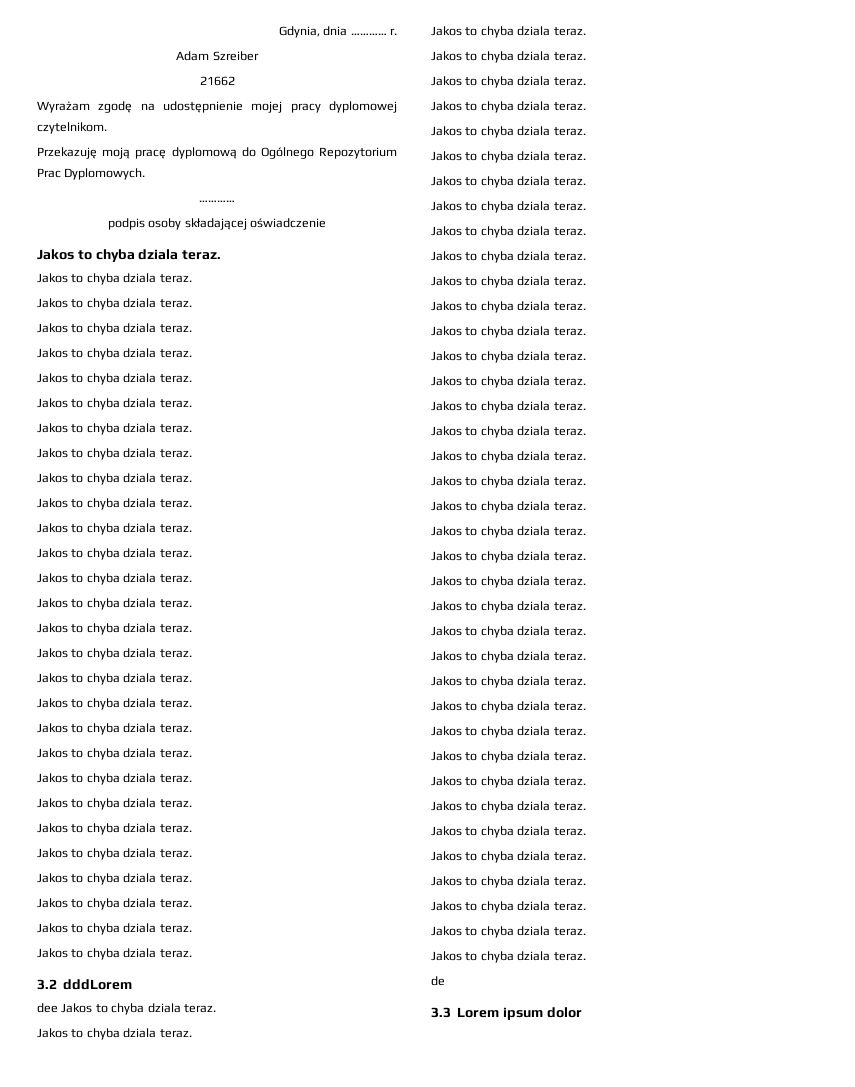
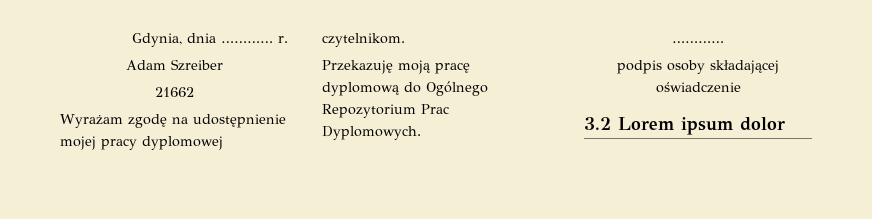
[37,249,222,262] [37,273,192,285] [37,298,192,310] [37,323,192,335] [37,348,192,360] [37,373,192,385] [37,398,192,410] [37,423,192,435] [37,448,192,460] [37,473,192,485] [37,498,192,510] [37,523,192,535] [37,548,192,560] [37,573,192,585] [37,598,192,610] [37,623,192,635] [37,648,192,660] [37,673,192,685] [37,698,192,710] [37,723,192,735] [37,748,192,760] [37,773,192,785] [37,798,192,810] [37,823,192,835] [37,848,192,860] [37,873,192,885] [37,898,192,910] [37,923,192,935] [37,948,192,960] [37,979,133,990] [37,1003,216,1015] [37,1028,192,1040] [431,26,586,38] [431,51,586,63] [431,76,586,88] [431,101,586,113] [431,126,586,138] [431,151,586,163] [431,176,586,188] [431,201,586,213] [431,226,586,238] [431,251,586,263] [431,276,586,288] [431,301,586,313] [431,326,586,338] [431,351,586,363] [431,376,586,388] [431,401,586,413] [431,426,586,438] [431,451,586,463] [431,476,586,488] [431,501,586,513] [431,526,586,538] [431,551,586,563] [431,576,586,588] [431,601,586,613] [431,626,586,638] [431,651,586,663] [431,676,586,688] [431,701,586,713] [431,726,586,738] [431,751,586,763] [431,776,586,788] [431,801,586,813] [431,826,586,838] [431,851,586,863] [431,876,586,888] [431,901,586,913] [431,926,586,938] [431,951,586,963] [431,976,445,986] [431,1007,451,1018] Jakos to chyba dziala teraz. // Jakos to chyba dziala teraz. // Jakos to chyba dziala teraz. // Jakos to chyba dziala teraz. // Jakos to chyba dziala teraz. // Jakos to chyba dziala teraz. // Jakos to chyba dziala teraz. // Jakos to chyba dziala teraz. // Jakos to chyba dziala teraz. // Jakos to chyba dziala teraz. // Jakos to chyba dziala teraz. // Jakos to chyba dziala teraz. // Jakos to chyba dziala teraz. // Jakos to chyba dziala teraz. // Jakos to chyba dziala teraz. // Jakos to chyba dziala teraz. // Jakos to chyba dziala teraz. // Jakos to chyba dziala teraz. // Jakos to chyba dziala teraz. // Jakos to chyba dziala teraz. // Jakos to chyba dziala teraz. // Jakos to chyba dziala teraz. // Jakos to chyba dziala teraz. // Jakos to chyba dziala teraz. // Jakos to chyba dziala teraz. // Jakos to chyba dziala teraz. // Jakos to chyba dziala teraz. // Jakos to chyba dziala teraz. // Jakos to chyba dziala teraz. // 3.2 dddLorem // dee Jakos to chyba dziala teraz. // Jakos to chyba dziala teraz. // Jakos to chyba dziala teraz. // Jakos to chyba dziala teraz. // Jakos to chyba dziala teraz. // Jakos to chyba dziala teraz. // Jakos to chyba dziala teraz. // Jakos to chyba dziala teraz. // Jakos to chyba dziala teraz. // Jakos to chyba dziala teraz. // Jakos to chyba dziala teraz. // Jakos to chyba dziala teraz. // Jakos to chyba dziala teraz. // Jakos to chyba dziala teraz. // Jakos to chyba dziala teraz. // Jakos to chyba dziala teraz. // Jakos to chyba dziala teraz. // Jakos to chyba dziala teraz. // Jakos to chyba dziala teraz. // Jakos to chyba dziala teraz. // Jakos to chyba dziala teraz. // Jakos to chyba dziala teraz. // Jakos to chyba dziala teraz. // Jakos to chyba dziala teraz. // Jakos to chyba dziala teraz. // Jakos to chyba dziala teraz. // Jakos to chyba dziala teraz. // Jakos to chyba dziala teraz. // Jakos to chyba dziala teraz. // Jakos to chyba dziala teraz. // Jakos to chyba dziala teraz. // Jakos to chyba dziala teraz. // Jakos to chyba dziala teraz. // Jakos to chyba dziala teraz. // Jakos to chyba dziala teraz. // Jakos to chyba dziala teraz. // Jakos to chyba dziala teraz. // Jakos to chyba dziala teraz. // Jakos to chyba dziala teraz. // Jakos to chyba dziala teraz. // de // 3.3 -> [584,117,611,130] 3.2

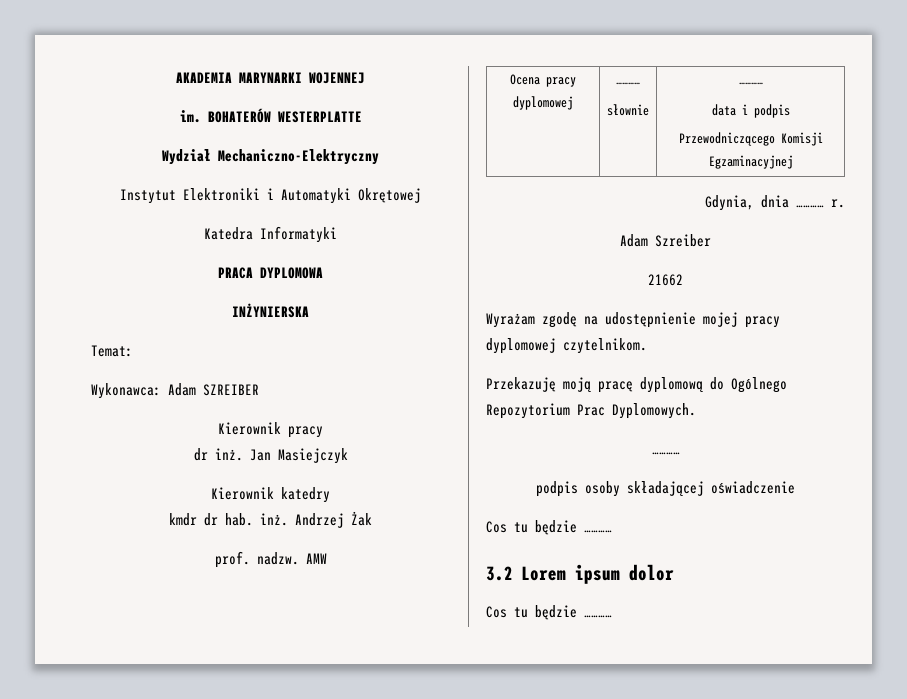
(132, 40) none -> [176,72,365,84] [179,108,362,123] [162,149,379,165] [120,188,421,204] [204,226,337,243] [218,267,323,279] [232,303,309,318] [91,345,133,357] [91,383,259,399] [218,422,323,438] [193,448,348,464] [211,487,330,503] [169,511,372,528] [214,551,327,568] [510,74,576,87] [513,96,573,110] [616,82,640,85] [607,104,649,116] [738,82,763,85] [711,104,790,118] [678,132,823,146] [708,155,793,169] AKADEMIA MARYNARKI WOJENNEJ // im. BOHATERÓW WESTERPLATTE // Wydział Mechaniczno-Elektryczny // Instytut Elektroniki i Automatyki Okrętowej // Katedra Informatyki // PRACA DYPLOMOWA // INŻYNIERSKA // Temat: // Wykonawca: Adam SZREIBER // Kierownik pracy // dr inż. Jan Masiejczyk // Kierownik katedry // kmdr dr hab. inż. Andrzej Żak // prof. nadzw. AMW // Ocena pracy dyplomowej | ………… // słownie | ………… // data i podpis // Przewodniczącego Komisji Egzaminacyjnej //
(741, 87) none -> [486,520,612,535] // Cos tu będzie …………
(786, 124) none -> [486,605,612,620] // Cos tu będzie …………

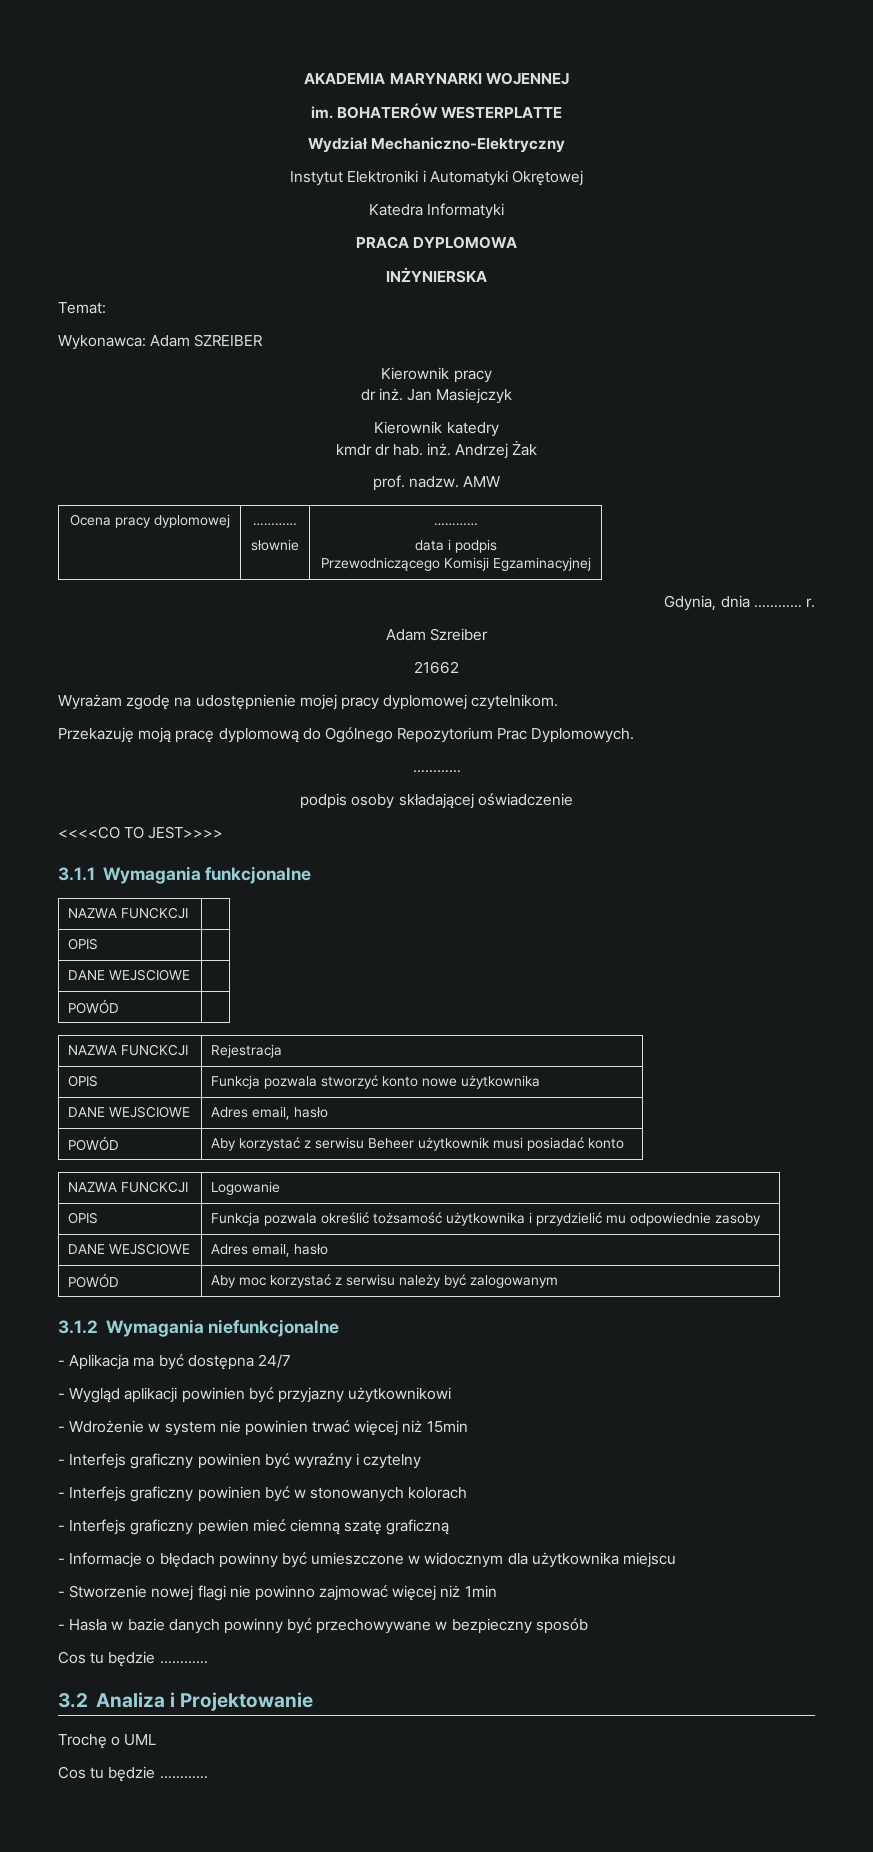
(795, 487) none -> [58,826,224,839] [58,866,312,884] [67,907,188,919] [67,938,98,950] [67,969,190,981] [67,999,119,1014] [67,1044,188,1056] [210,1044,282,1058] [67,1075,98,1087] [210,1075,540,1089] [67,1106,190,1118] [210,1106,328,1120] [67,1136,119,1151] [210,1137,624,1151] [67,1181,188,1193] [210,1181,280,1195] [67,1212,98,1224] [210,1212,761,1226] [67,1243,190,1255] [210,1243,328,1257] [67,1273,119,1288] [210,1274,558,1288] [58,1319,340,1337] [58,1354,291,1370] [58,1387,452,1403] [58,1420,468,1436] [58,1453,422,1469] [58,1486,468,1502] [58,1519,450,1535] [58,1552,677,1568] [58,1585,497,1601] [58,1618,588,1634] // <<<<CO TO JEST>>>> // 3.1.1 Wymagania funkcjonalne // NAZWA FUNCKCJI | // OPIS | // DANE WEJSCIOWE | // POWÓD | // NAZWA FUNCKCJI | Rejestracja // OPIS | Funkcja pozwala stworzyć konto nowe użytkownika // DANE WEJSCIOWE | Adres email, hasło // POWÓD | Aby korzystać z serwisu Beheer użytkownik musi posiadać konto // NAZWA FUNCKCJI | Logowanie // OPIS | Funkcja pozwala określić tożsamość użytkownika i przydzielić mu odpowiednie zasoby // DANE WEJSCIOWE | Adres email, hasło // POWÓD | Aby moc korzystać z serwisu należy być zalogowanym // 3.1.2 Wymagania niefunkcjonalne // - Aplikacja ma być dostępna 24/7 // - Wygląd aplikacji powinien być przyjazny użytkownikowi // - Wdrożenie w system nie powinien trwać więcej niż 15min // - Interfejs graficzny powinien być wyraźny i czytelny // - Interfejs graficzny powinien być w stonowanych kolorach // - Interfejs graficzny pewien mieć ciemną szatę graficzną // - Informacje o błędach powinny być umieszczone w widocznym dla użytkownika miejscu // - Stworzenie nowej flagi nie powinno zajmować więcej niż 1min // - Hasła w bazie danych powinny być przechowywane w bezpieczny sposób
[520,564,674,584] Lorem ipsum dolor -> [95,1692,314,1711] [58,1734,157,1749] Analiza i Projektowanie // Trochę o UML

